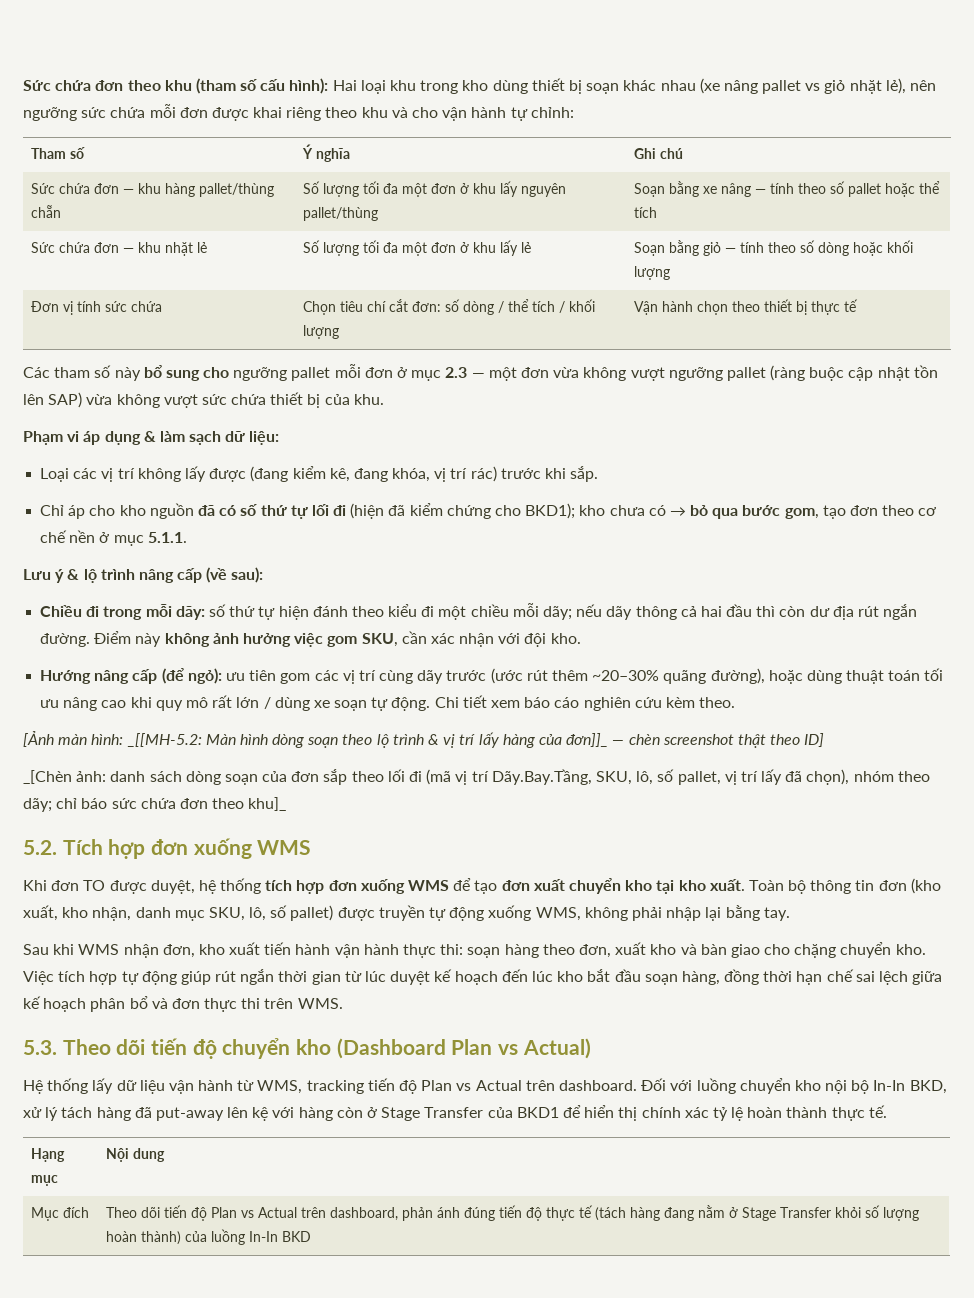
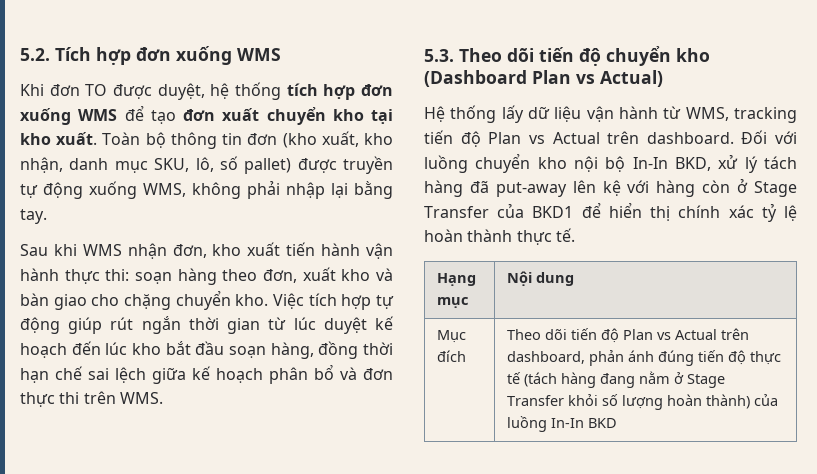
[23,78,936,94] [23,104,574,121] [31,147,86,159] [302,144,351,162] [634,148,684,159] [31,183,275,197] [31,205,62,218] [303,181,567,197] [303,207,379,221] [634,181,941,197] [634,207,658,218] [31,242,208,256] [303,240,532,256] [634,240,914,256] [634,266,671,280] [31,301,163,315] [303,299,596,315] [303,325,340,339] [634,299,859,315] [23,364,938,381] [23,392,384,408] [23,431,280,445] [40,466,599,482] [40,503,937,519] [40,530,187,546] [23,567,264,583] [40,603,918,620] [40,631,581,647] [40,668,944,684] [40,695,736,711] [23,731,825,748] [23,769,930,785] [23,797,287,812] Sức chứa đơn theo khu (tham số cấu hình): Hai loại khu trong kho dùng thiết bị soạn khác nhau (xe nâng pallet vs giỏ nhặt lẻ), nên ngưỡng sức chứa mỗi đơn được khai riêng theo khu và cho vận hành tự chỉnh: // Tham số | Ý nghĩa | Ghi chú // Sức chứa đơn — khu hàng pallet/thùng chẵn | Số lượng tối đa một đơn ở khu lấy nguyên pallet/thùng | Soạn bằng xe nâng — tính theo số pallet hoặc thể tích // Sức chứa đơn — khu nhặt lẻ | Số lượng tối đa một đơn ở khu lấy lẻ | Soạn bằng giỏ — tính theo số dòng hoặc khối lượng // Đơn vị tính sức chứa | Chọn tiêu chí cắt đơn: số dòng / thể tích / khối lượng | Vận hành chọn theo thiết bị thực tế // Các tham số này bổ sung cho ngưỡng pallet mỗi đơn ở mục 2.3 — một đơn vừa không vượt ngưỡng pallet (ràng buộc cập nhật tồn lên SAP) vừa không vượt sức chứa thiết bị của khu. // Phạm vi áp dụng & làm sạch dữ liệu: // Loại các vị trí không lấy được (đang kiểm kê, đang khóa, vị trí rác) trước khi sắp. // Chỉ áp cho kho nguồn đã có số thứ tự lối đi (hiện đã kiểm chứng cho BKD1); kho chưa có → bỏ qua bước gom, tạo đơn theo cơ chế nền ở mục 5.1.1. // Lưu ý & lộ trình nâng cấp (về sau): // Chiều đi trong mỗi dãy: số thứ tự hiện đánh theo kiểu đi một chiều mỗi dãy; nếu dãy thông cả hai đầu thì còn dư địa rút ngắn đường. Điểm này không ảnh hưởng việc gom SKU, cần xác nhận với đội kho. // Hướng nâng cấp (để ngỏ): ưu tiên gom các vị trí cùng dãy trước (ước rút thêm ~20–30% quãng đường), hoặc dùng thuật toán tối ưu nâng cao khi quy mô rất lớn / dùng xe soạn tự động. Chi tiết xem báo cáo nghiên cứu kèm theo. // [Ảnh màn hình: _[[MH-5.2: Màn hình dòng soạn theo lộ trình & vị trí lấy hàng của đơn]]_ — chèn screenshot thật theo ID] // _[Chèn ảnh: danh sách dòng soạn của đơn sắp theo lối đi (mã vị trí Dãy.Bay.Tầng, SKU, lô, số pallet, vị trí lấy đã chọn), nhóm theo dãy; chỉ báo sức chứa đơn theo khu]_ // -> (20, 54) none

